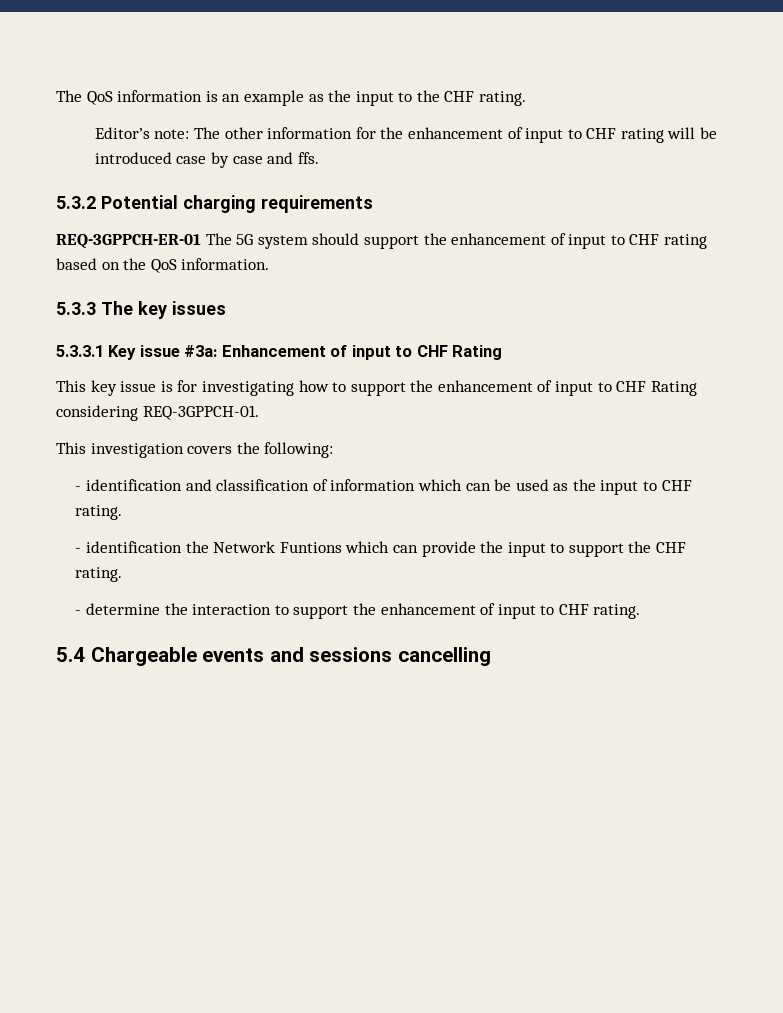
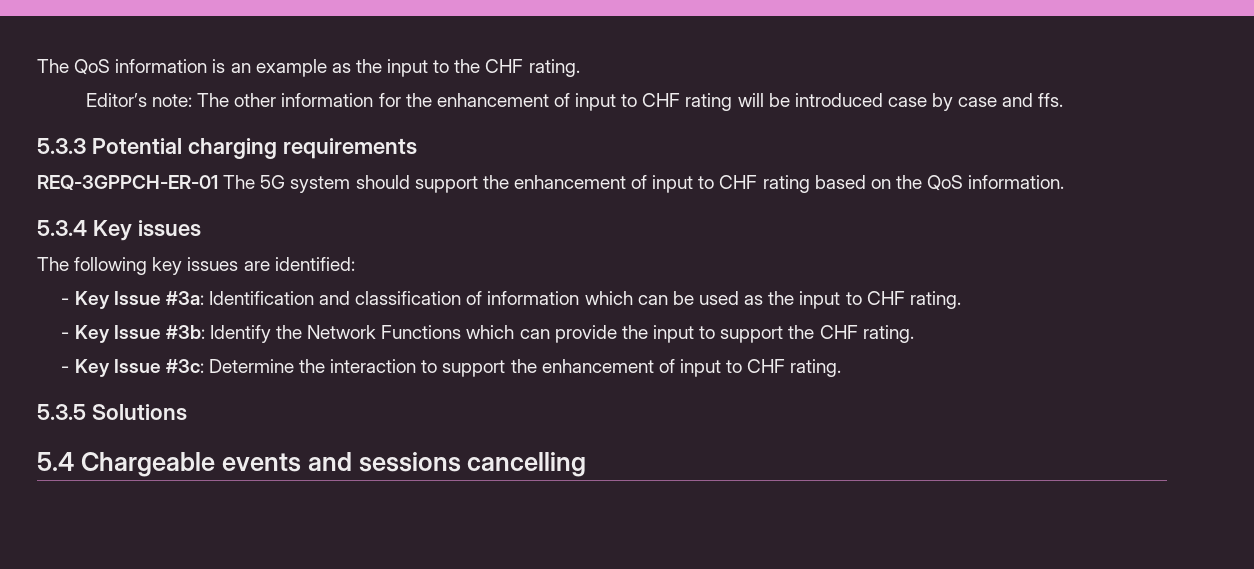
[56,196,96,209] 5.3.2 -> [37,138,86,154] 5.3.3
[56,301,226,319] [56,345,503,360] [56,380,697,396] [56,405,259,421] [56,442,334,458] [75,479,182,491] 5.3.3 The key issues // 5.3.3.1 Key issue #3a: Enhancement of input to CHF Rating // This key issue is for investigating how to support the enhancement of input to CHF Rating considering REQ-3GPPCH-01. // This investigation covers the following: // - identification -> [37,220,201,241] [37,257,355,275] [61,291,314,309] 5.3.4 Key issues // The following key issues are identified: // - Key Issue #3a: Identification
[85,541,182,553] identification -> [74,325,271,343] Key Issue #3b: Identify
[279,542,342,553] Funtions -> [381,325,462,339] Functions
[85,603,160,615] determine -> [74,359,294,377] Key Issue #3c: Determine
(641, 611) none -> [37,404,187,421] // 5.3.5 Solutions

